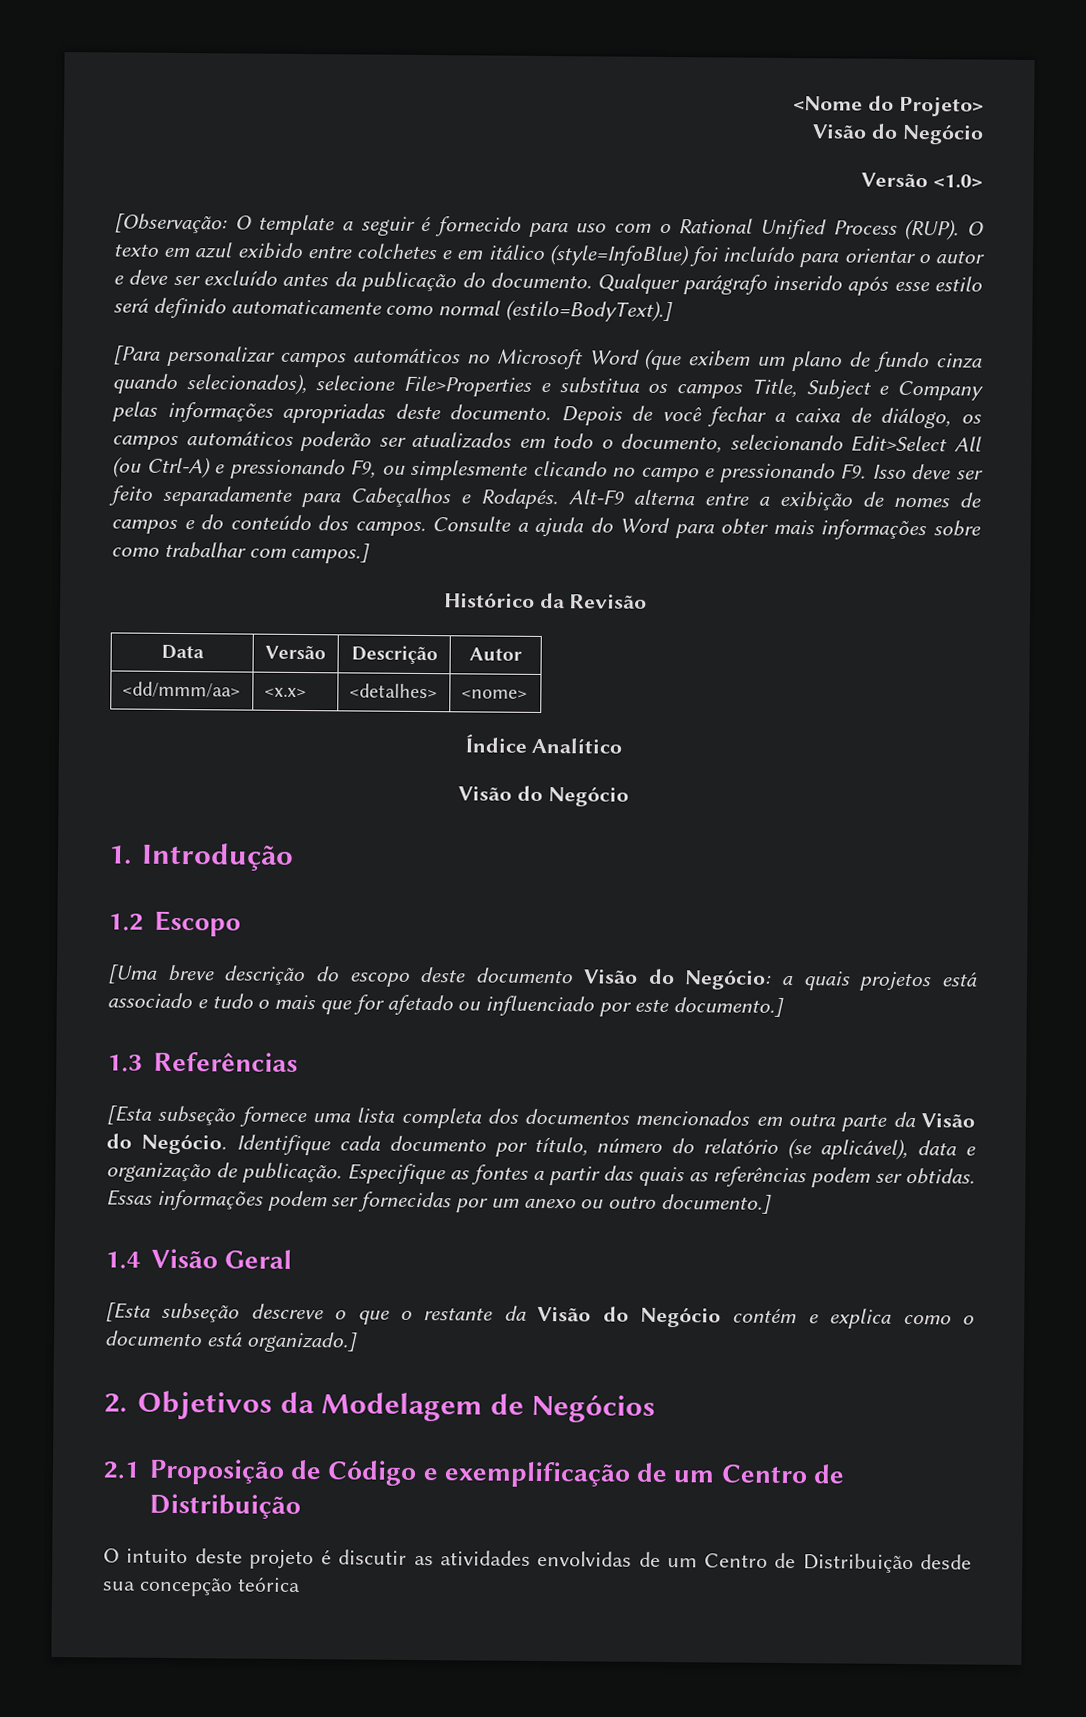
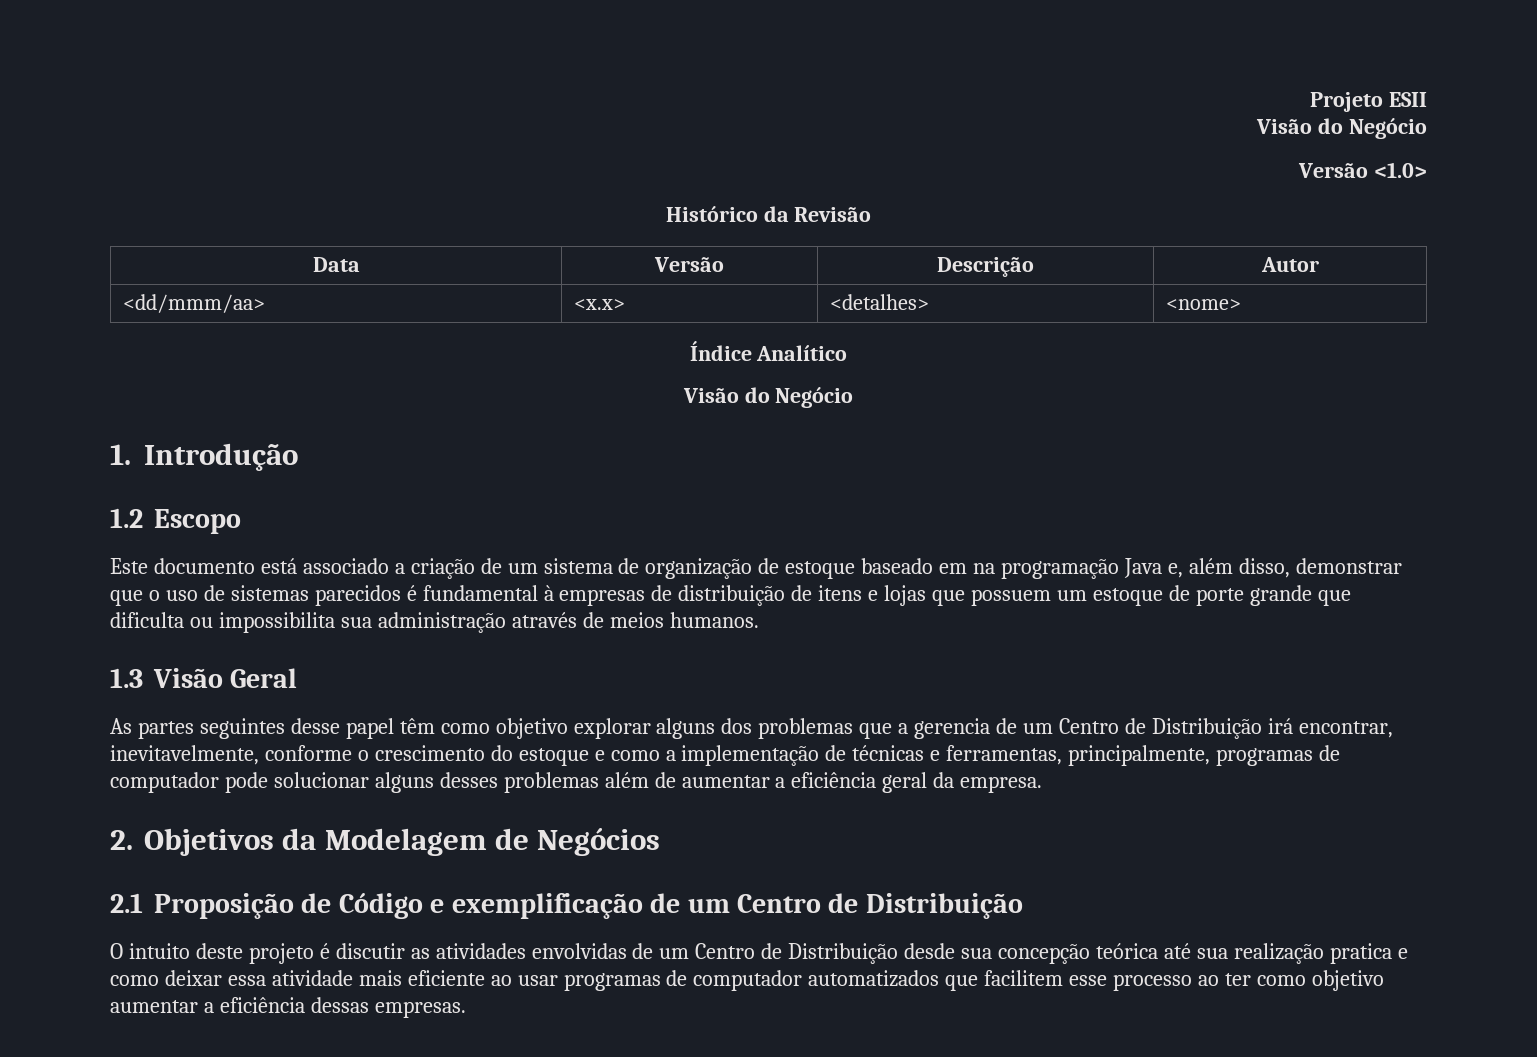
[793,95,984,117] <Nome do Projeto> -> [1310,92,1427,112] Projeto ESII
[114,213,984,241] [113,242,986,268] [113,269,983,296] [113,297,674,323] [113,345,983,373] [112,373,985,401] [112,401,983,429] [112,430,982,453] [112,456,984,484] [108,485,982,511] [111,514,981,541] [111,541,371,564] // [Observação: O template a seguir é fornecido para uso com o Rational Unified Process (RUP). O texto em azul exibido entre colchetes e em itálico (style=InfoBlue) foi incluído para orientar o autor e deve ser excluído antes da publicação do documento. Qualquer parágrafo inserido após esse estilo será definido automaticamente como normal (estilo=BodyText).] // [Para personalizar campos automáticos no Microsoft Word (que exibem um plano de fundo cinza quando selecionados), selecione File>Properties e substitua os campos Title, Subject e Company pelas informações apropriadas deste documento. Depois de você fechar a caixa de diálogo, os campos automáticos poderão ser atualizados em todo o documento, selecionando Edit>Select All (ou Ctrl-A) e pressionando F9, ou simplesmente clicando no campo e pressionando F9. Isso deve ser feito separadamente para Cabeçalhos e Rodapés. Alt-F9 alterna entre a exibição de nomes de campos e do conteúdo dos campos. Consulte a ajuda do Word para obter mais informações sobre como trabalhar com campos.] -> (1427, 170) none
[107,964,979,992] [107,992,784,1017] [107,1051,298,1072] [106,1105,975,1132] [106,1133,976,1161] [106,1162,975,1188] [106,1189,773,1214] [105,1248,293,1269] [105,1302,974,1329] [104,1330,358,1353] [Uma breve descrição do escopo deste documento Visão do Negócio: a quais projetos está associado e tudo o mais que for afetado ou influenciado por este documento.] // 1.3 Referências // [Esta subseção fornece uma lista completa dos documentos mencionados em outra parte da Visão do Negócio. Identifique cada documento por título, número do relatório (se aplicável), data e organização de publicação. Especifique as fontes a partir das quais as referências podem ser obtidas. Essas informações podem ser fornecidas por um anexo ou outro documento.] // 1.4 Visão Geral // [Esta subseção descreve o que o restante da Visão do Negócio contém e explica como o documento está organizado.] -> [110,558,1402,579] [110,585,1351,606] [110,612,759,633] [110,668,298,688] [110,718,1393,739] [110,745,1341,766] [110,772,1043,793] Este documento está associado a criação de um sistema de organização de estoque baseado em na programação Java e, além disso, demonstrar que o uso de sistemas parecidos é fundamental à empresas de distribuição de itens e lojas que possuem um estoque de porte grande que dificulta ou impossibilita sua administração através de meios humanos. // 1.3 Visão Geral // As partes seguintes desse papel têm como objetivo explorar alguns dos problemas que a gerencia de um Centro de Distribuição irá encontrar, inevitavelmente, conforme o crescimento do estoque e como a implementação de técnicas e ferramentas, principalmente, programas de computador pode solucionar alguns desses problemas além de aumentar a eficiência geral da empresa.
(301, 1584) none -> [1163,943,1408,964] [110,970,1384,991] [110,997,466,1018] até sua realização pratica e como deixar essa atividade mais eficiente ao usar programas de computador automatizados que facilitem esse processo ao ter como objetivo aumentar a eficiência dessas empresas.

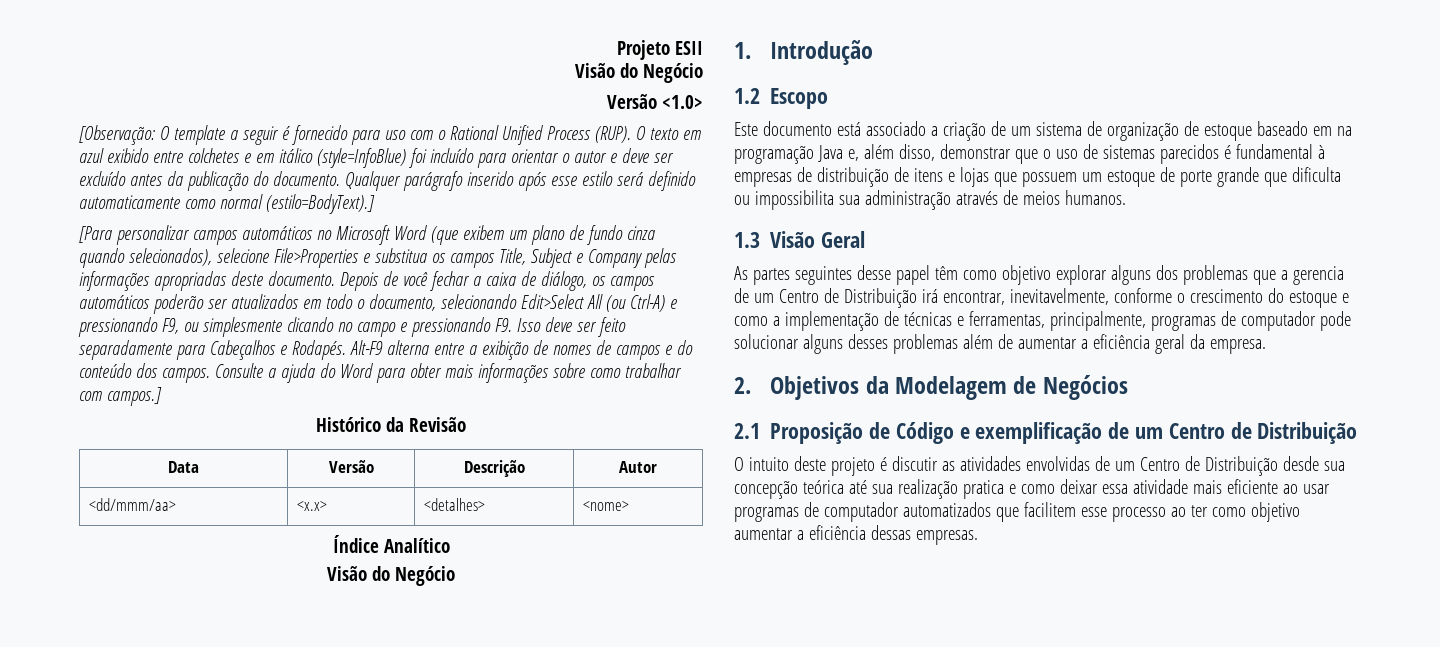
(1427, 170) none -> [79,125,701,145] [79,148,674,168] [79,171,696,191] [79,194,375,214] [79,225,655,245] [79,248,677,268] [79,271,655,291] [79,294,677,314] [78,317,626,337] [79,340,693,360] [79,363,682,383] [79,387,162,406] // [Observação: O template a seguir é fornecido para uso com o Rational Unified Process (RUP). O texto em azul exibido entre colchetes e em itálico (style=InfoBlue) foi incluído para orientar o autor e deve ser excluído antes da publicação do documento. Qualquer parágrafo inserido após esse estilo será definido automaticamente como normal (estilo=BodyText).] // [Para personalizar campos automáticos no Microsoft Word (que exibem um plano de fundo cinza quando selecionados), selecione File>Properties e substitua os campos Title, Subject e Company pelas informações apropriadas deste documento. Depois de você fechar a caixa de diálogo, os campos automáticos poderão ser atualizados em todo o documento, selecionando Edit>Select All (ou Ctrl-A) e pressionando F9, ou simplesmente clicando no campo e pressionando F9. Isso deve ser feito separadamente para Cabeçalhos e Rodapés. Alt-F9 alterna entre a exibição de nomes de campos e do conteúdo dos campos. Consulte a ajuda do Word para obter mais informações sobre como trabalhar com campos.]

